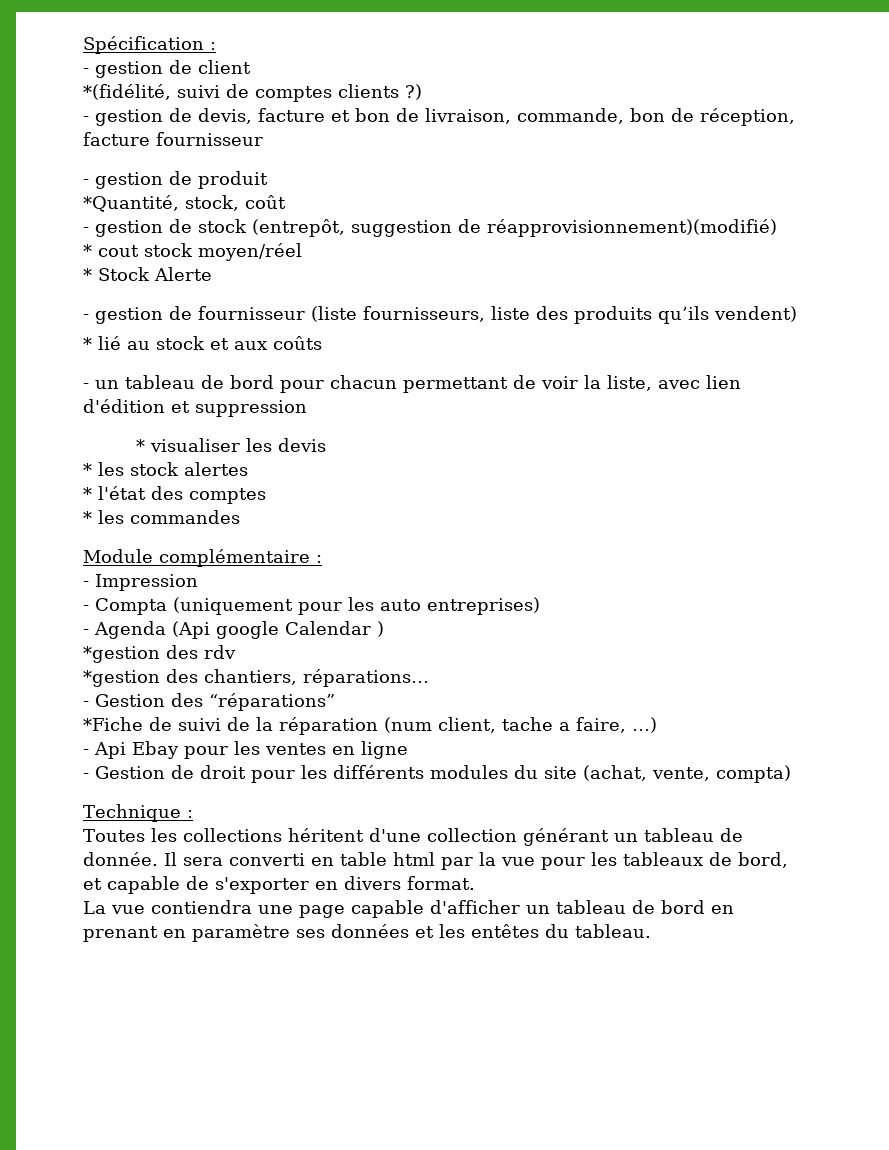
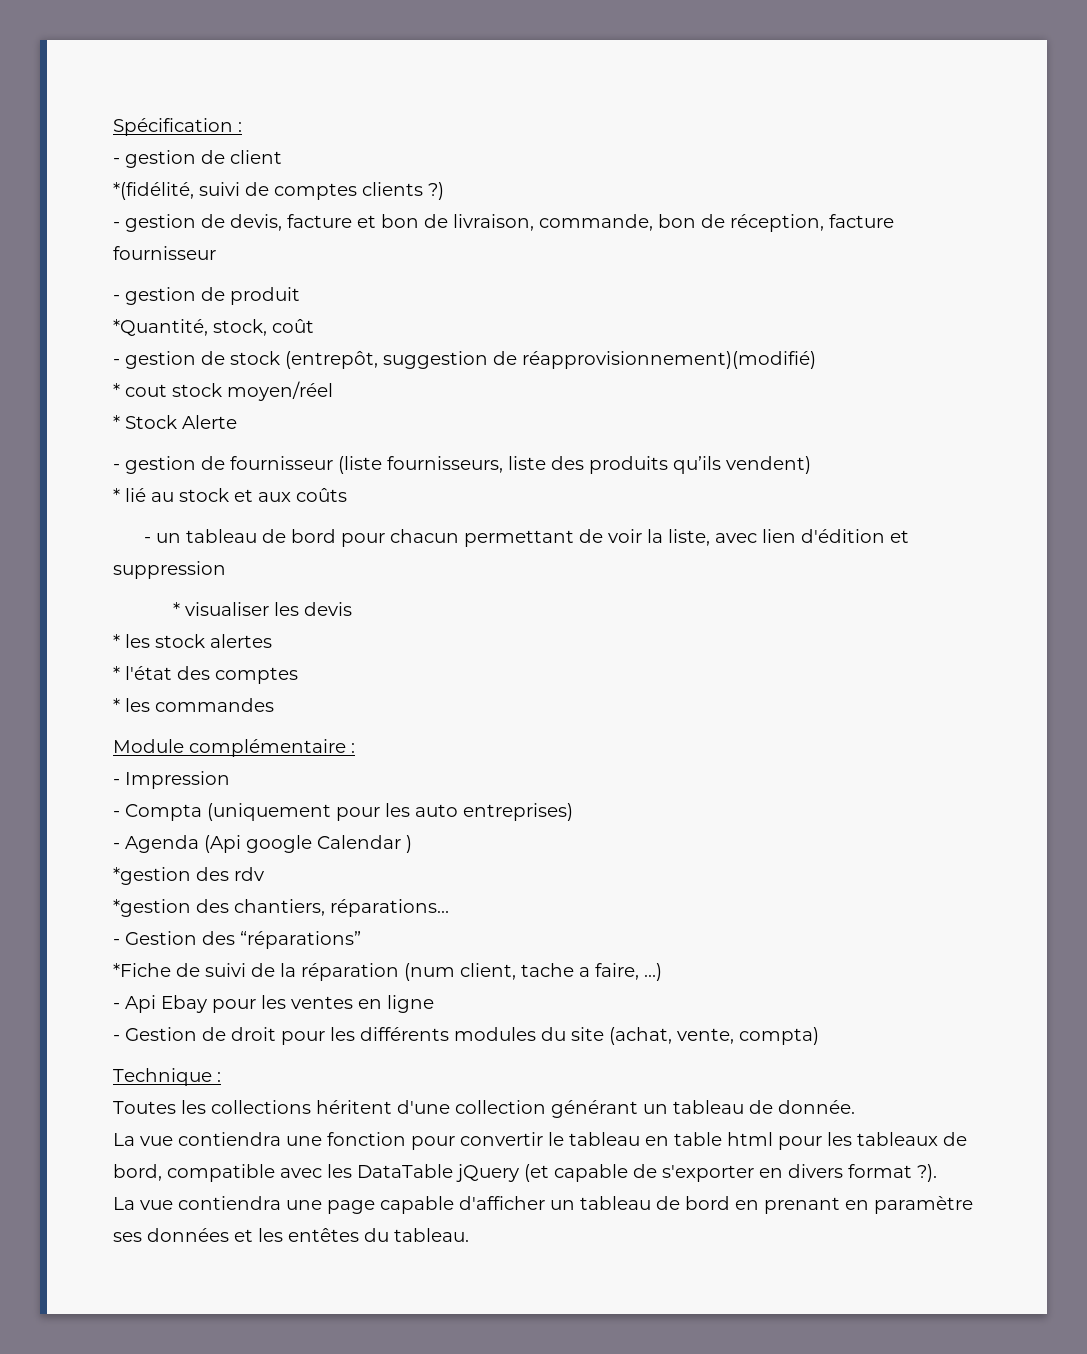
[164,852,535,870] Il sera converti en table html par la vue -> [113,1132,773,1150] // La vue contiendra une fonction pour convertir le tableau en table html
[83,878,102,890] et -> [167,1164,549,1182] compatible avec les DataTable jQuery (et
[407,876,475,890] format. -> [848,1164,937,1182] format ?).

